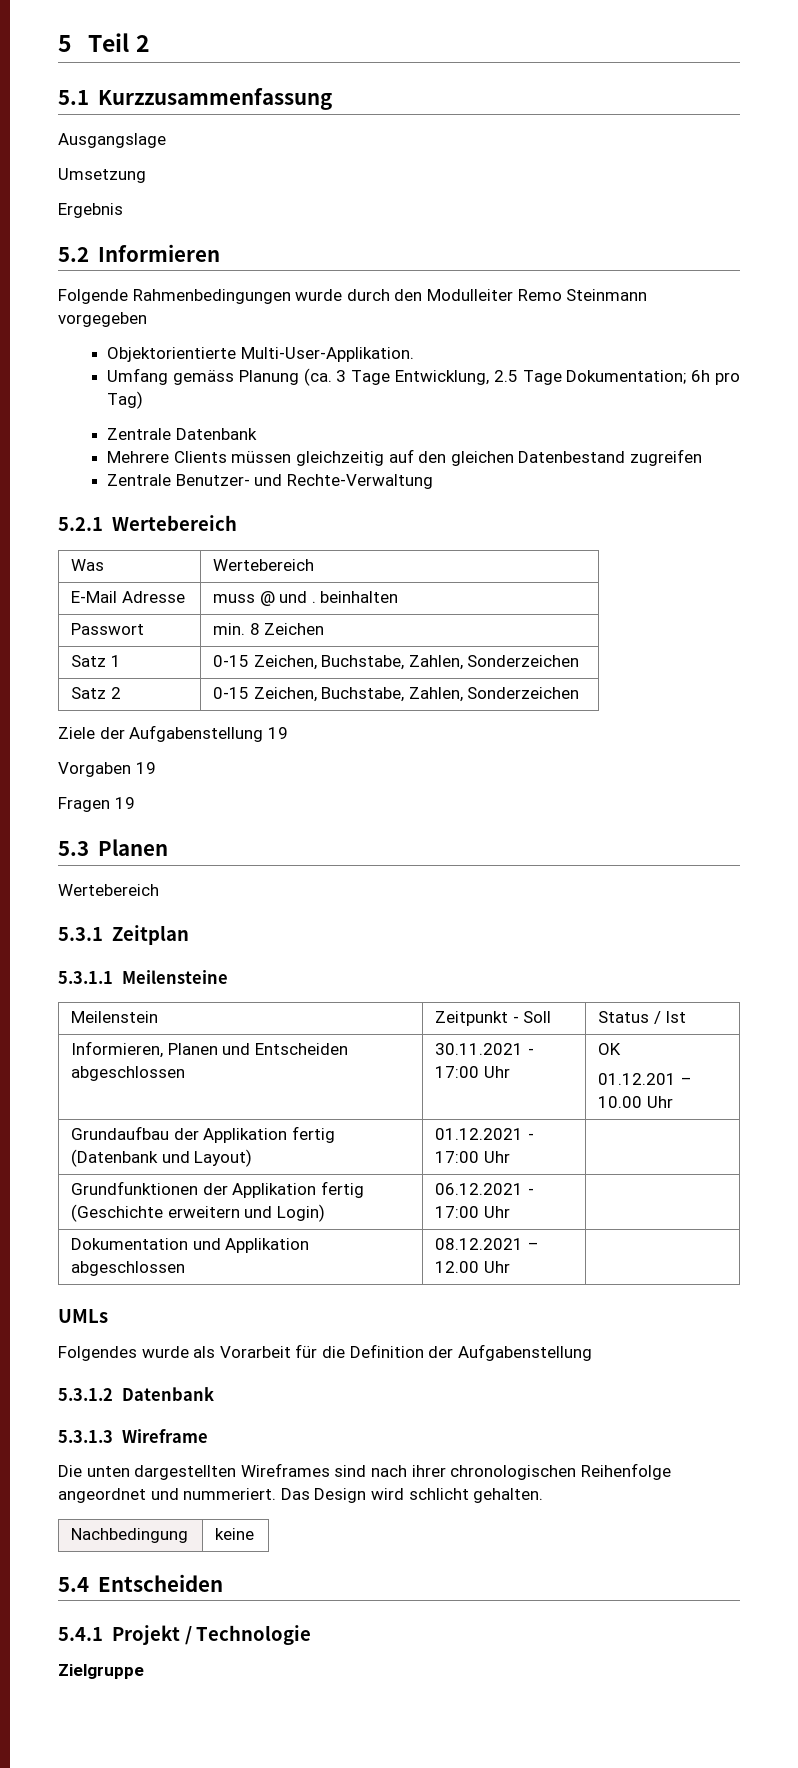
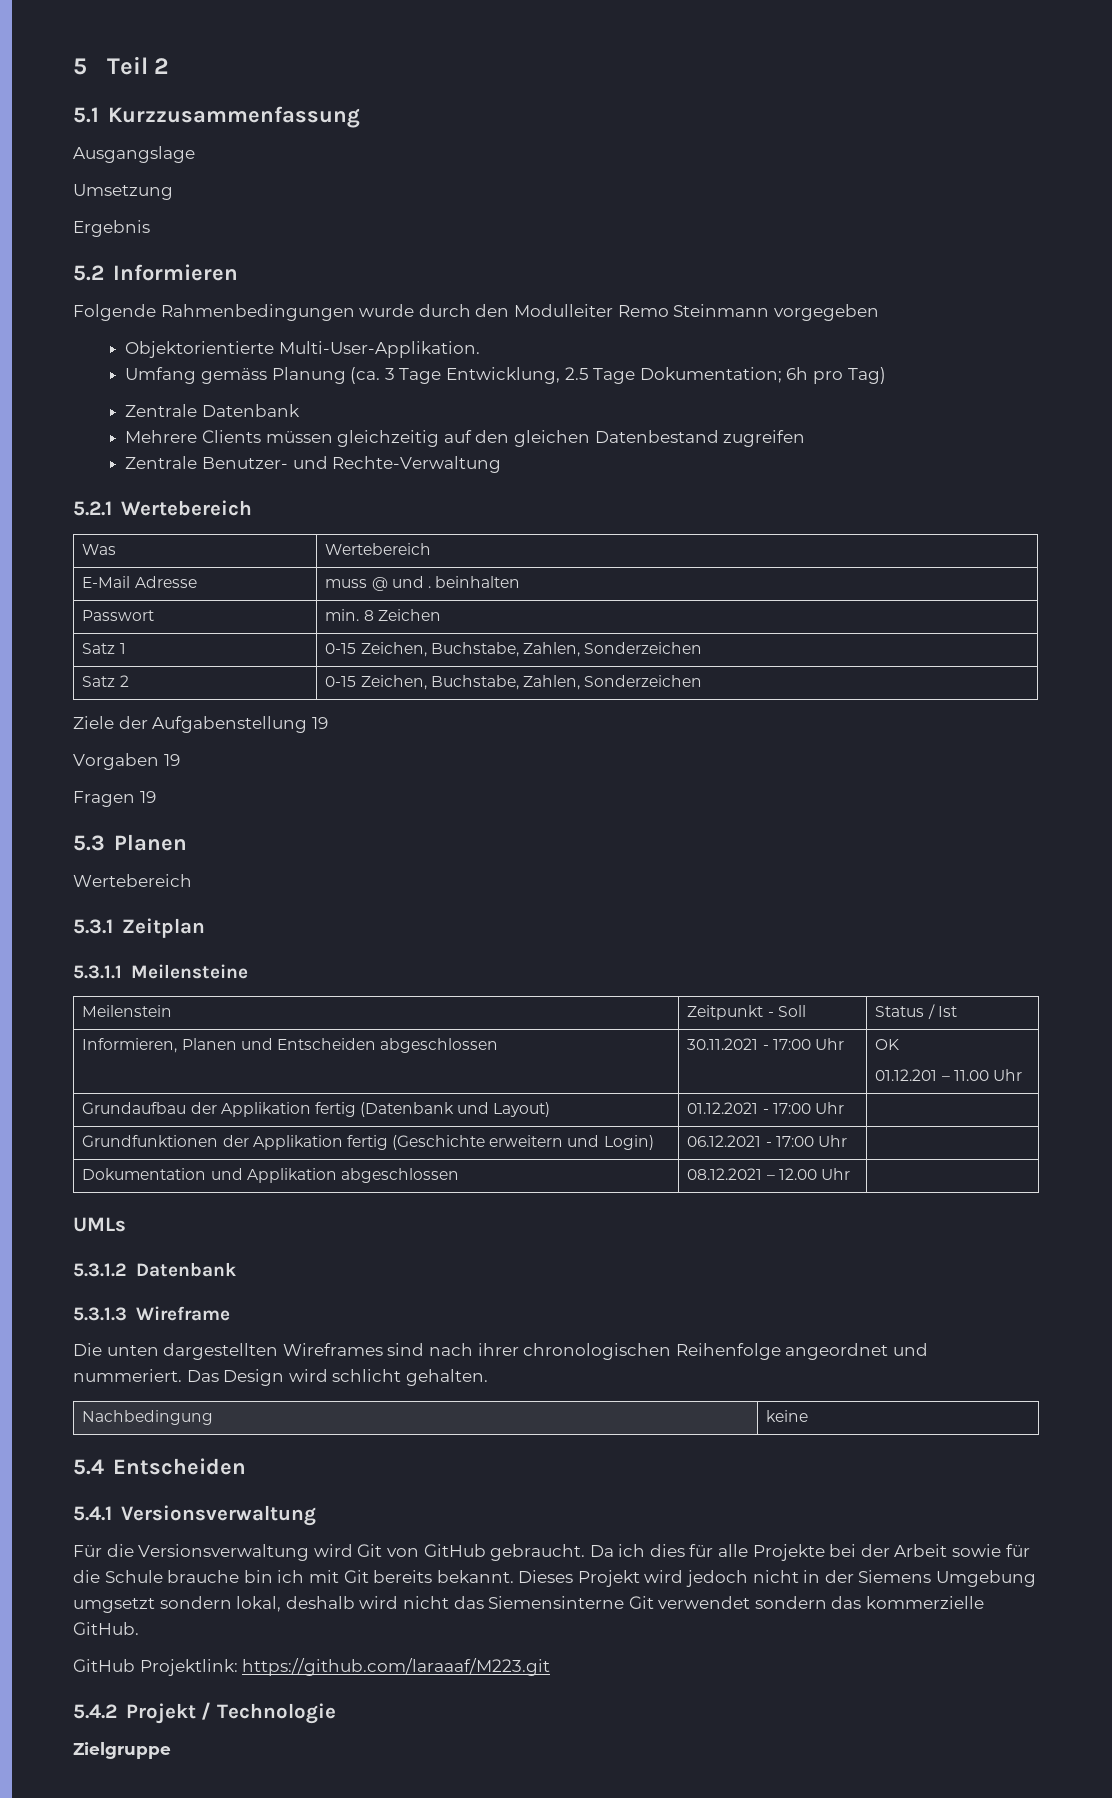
[598,1096,643,1108] 10.00 -> [953,1070,989,1081] 11.00
[58,1344,592,1361] // Folgendes wurde als Vorarbeit für die Definition der Aufgabenstellung -> (126, 1224) none
(103, 1634) none -> [120,1505,316,1526] [73,1544,1030,1561] [73,1570,1037,1587] [73,1596,985,1613] [73,1622,139,1635] [73,1658,551,1676] [73,1704,117,1719] Versionsverwaltung // Für die Versionsverwaltung wird Git von GitHub gebraucht. Da ich dies für alle Projekte bei der Arbeit sowie für die Schule brauche bin ich mit Git bereits bekannt. Dieses Projekt wird jedoch nicht in der Siemens Umgebung umgsetzt sondern lokal, deshalb wird nicht das Siemensinterne Git verwendet sondern das kommerzielle GitHub. // GitHub Projektlink: https://github.com/laraaaf/M223.git // 5.4.2

